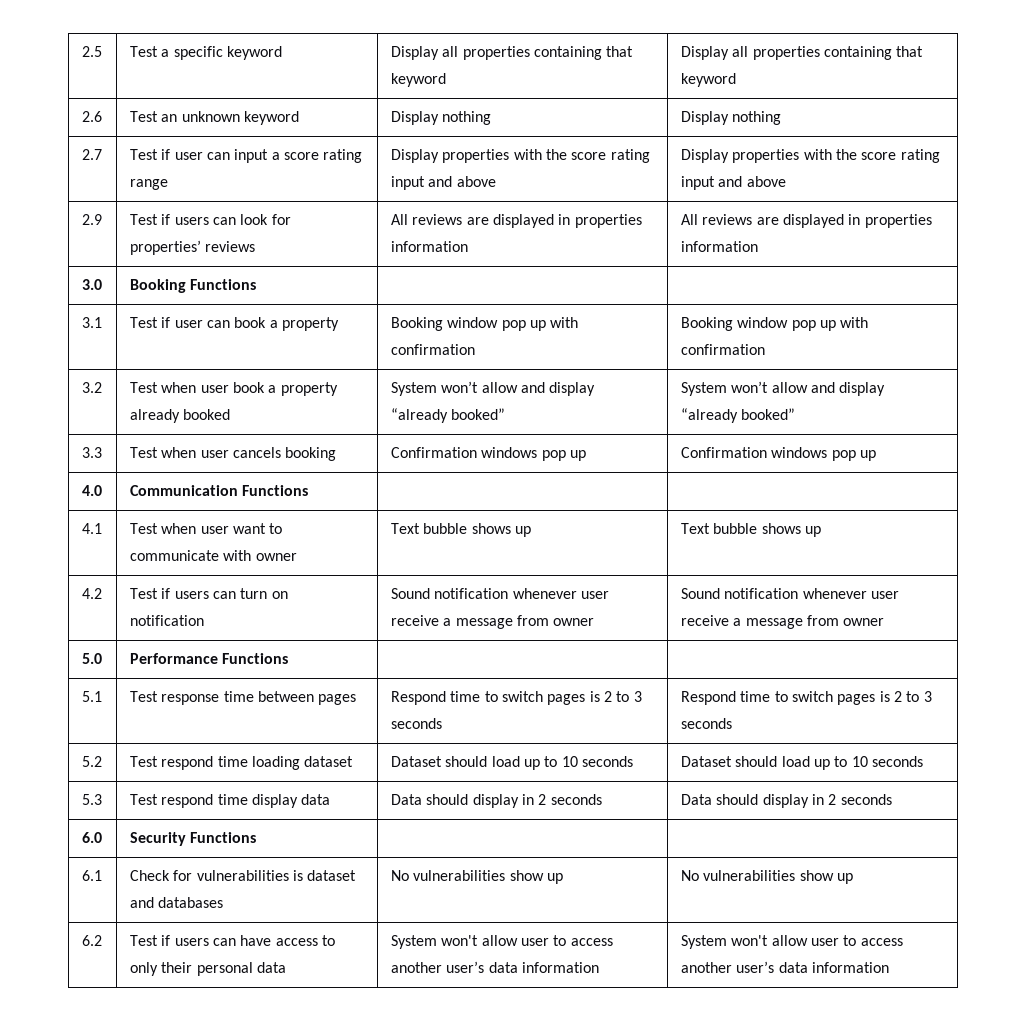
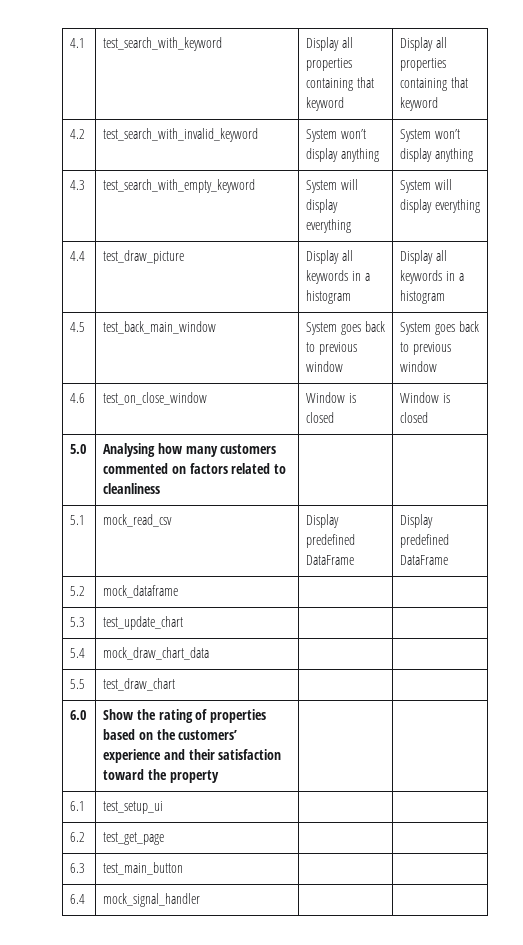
[81,46,102,57] [129,46,282,60] 2.5 | Test a specific keyword -> [70,38,86,48] [103,37,223,51] 4.1 | test_search_with_keyword
[81,111,102,122] [129,111,299,125] [390,111,492,125] [680,111,782,125] [81,149,102,160] [129,149,363,163] [129,179,168,190] [390,149,650,163] [390,176,496,190] [680,149,940,163] [680,176,786,190] [81,214,102,225] [129,214,291,225] [129,240,256,255] [390,214,642,228] [390,241,468,252] [680,214,932,228] [680,241,758,252] [81,279,102,290] [129,279,257,293] [81,317,102,328] [129,317,339,331] [390,317,579,331] [390,344,475,355] [680,317,869,331] [680,344,765,355] [81,382,102,393] [129,382,338,396] [129,409,231,423] [390,381,596,396] [390,408,506,423] [680,381,886,396] [680,408,796,423] [81,447,102,458] [129,447,337,461] [390,447,586,461] [680,447,876,461] [81,485,102,496] [129,485,309,496] [81,523,102,534] [129,523,283,534] [129,550,297,561] [390,523,531,537] [680,523,821,537] [81,588,102,599] [129,588,288,599] [129,615,204,626] [390,588,609,599] [390,615,595,629] [680,588,899,599] [680,615,885,629] [81,653,102,664] [129,653,289,664] [81,691,102,702] [129,691,357,705] [390,691,642,705] [390,718,442,729] [680,691,932,705] [680,718,732,729] [81,756,102,767] [129,756,354,770] [390,756,633,770] [680,756,923,770] [81,794,102,805] [129,794,331,808] [390,794,602,808] [680,794,892,808] [81,832,102,843] [129,832,257,846] [81,870,102,881] [129,870,357,881] [129,897,224,908] [390,870,563,884] [680,870,853,884] [81,935,102,946] [129,935,335,946] [129,962,286,976] [390,935,613,949] [390,961,599,973] [680,935,903,949] [680,961,889,973] 2.6 | Test an unknown keyword | Display nothing | Display nothing // 2.7 | Test if user can input a score rating range | Display properties with the score rating input and above | Display properties with the score rating input and above // 2.9 | Test if users can look for properties’ reviews | All reviews are displayed in properties information | All reviews are displayed in properties information // 3.0 | Booking Functions | | // 3.1 | Test if user can book a property | Booking window pop up with confirmation | Booking window pop up with confirmation // 3.2 | Test when user book a property already booked | System won’t allow and display “already booked” | System won’t allow and display “already booked” // 3.3 | Test when user cancels booking | Confirmation windows pop up | Confirmation windows pop up // 4.0 | Communication Functions | | // 4.1 | Test when user want to communicate with owner | Text bubble shows up | Text bubble shows up // 4.2 | Test if users can turn on notification | Sound notification whenever user receive a message from owner | Sound notification whenever user receive a message from owner // 5.0 | Performance Functions | | // 5.1 | Test response time between pages | Respond time to switch pages is 2 to 3 seconds | Respond time to switch pages is 2 to 3 seconds // 5.2 | Test respond time loading dataset | Dataset should load up to 10 seconds | Dataset should load up to 10 seconds // 5.3 | Test respond time display data | Data should display in 2 seconds | Data should display in 2 seconds // 6.0 | Security Functions | | // 6.1 | Check for vulnerabilities is dataset and databases | No vulnerabilities show up | No vulnerabilities show up // 6.2 | Test if users can have access to only their personal data | System won't allow user to access another user’s data information | System won't allow user to access another user’s data information -> [70,129,86,139] [103,128,259,142] [306,129,366,142] [306,148,379,162] [400,129,460,142] [400,148,473,162] [70,180,86,190] [103,179,256,193] [306,179,358,193] [306,199,339,213] [306,219,352,233] [400,179,452,193] [400,199,480,213] [70,251,86,261] [103,250,185,264] [306,250,353,264] [306,270,370,284] [306,290,352,304] [400,250,447,264] [400,270,464,284] [400,290,446,304] [70,322,86,332] [103,321,217,334] [306,321,385,335] [306,342,357,355] [306,361,344,372] [400,321,479,335] [400,342,451,355] [400,361,438,372] [70,393,86,403] [103,392,208,405] [306,392,356,403] [306,412,335,423] [400,392,450,403] [400,412,429,423] [70,444,87,454] [103,443,277,457] [103,463,287,474] [103,483,161,494] [70,515,86,525] [103,514,173,527] [306,514,340,528] [306,534,356,548] [306,555,355,565] [400,514,434,528] [400,534,450,548] [400,555,449,565] [70,586,86,596] [103,585,179,598] [70,617,86,627] [103,616,184,630] [70,648,86,658] [103,647,210,660] [70,679,86,689] [103,678,176,691] [70,710,87,720] [103,709,267,723] [103,729,238,740] [103,749,282,763] [103,769,219,783] [70,801,86,811] [103,801,164,814] [70,832,86,842] [103,832,165,845] [70,863,86,873] [103,862,184,875] [70,894,86,904] [103,893,201,907] 4.2 | test_search_with_invalid_keyword | System won’t display anything | System won’t display anything // 4.3 | test_search_with_empty_keyword | System will display everything | System will display everything // 4.4 | test_draw_picture | Display all keywords in a histogram | Display all keywords in a histogram // 4.5 | test_back_main_window | System goes back to previous window | System goes back to previous window // 4.6 | test_on_close_window | Window is closed | Window is closed // 5.0 | Analysing how many customers commented on factors related to cleanliness | | // 5.1 | mock_read_csv | Display predefined DataFrame | Display predefined DataFrame // 5.2 | mock_dataframe | | // 5.3 | test_update_chart | | // 5.4 | mock_draw_chart_data | | // 5.5 | test_draw_chart | | // 6.0 | Show the rating of properties based on the customers’ experience and their satisfaction toward the property | | // 6.1 | test_setup_ui | | // 6.2 | test_get_page | | // 6.3 | test_main_button | | // 6.4 | mock_signal_handler | |

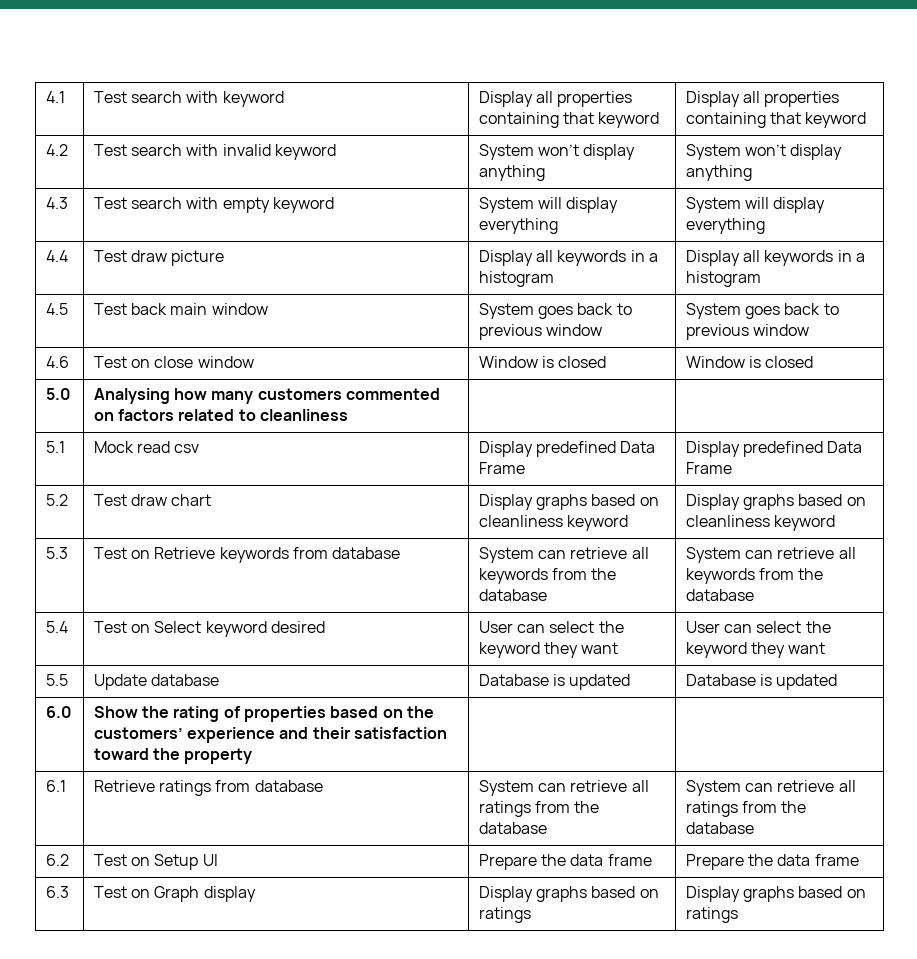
[103,37,223,51] test_search_with_keyword -> [93,91,284,107] Test search with keyword
[103,128,259,142] test_search_with_invalid_keyword -> [93,144,336,160] Test search with invalid keyword
[103,179,256,193] test_search_with_empty_keyword -> [93,197,334,213] Test search with empty keyword
[103,250,185,264] test_draw_picture -> [93,250,225,266] Test draw picture
[103,321,217,334] test_back_main_window -> [93,303,268,315] Test back main window
[103,392,208,405] test_on_close_window -> [93,356,254,368] Test on close window
[103,514,173,527] [306,514,340,528] [306,534,356,548] [306,555,355,565] [400,514,434,528] [400,534,450,548] [400,555,449,565] mock_read_csv | Display predefined DataFrame | Display predefined DataFrame -> [93,441,200,453] [478,441,656,457] [478,462,525,474] [685,441,863,457] [685,462,732,474] Mock read csv | Display predefined Data Frame | Display predefined Data Frame
[103,585,179,598] [70,617,86,627] [103,616,184,630] [70,648,86,658] [103,647,210,660] [70,679,86,689] [103,678,176,691] mock_dataframe | | // 5.3 | test_update_chart | | // 5.4 | mock_draw_chart_data | | // 5.5 | test_draw_chart | | -> [93,494,212,506] [478,494,659,510] [478,515,629,531] [685,494,866,510] [685,515,836,531] [45,547,68,559] [93,547,401,563] [478,547,649,563] [478,568,617,584] [478,589,547,601] [685,547,856,563] [685,568,824,584] [685,589,754,601] [45,621,68,633] [93,621,325,637] [478,621,624,633] [478,642,619,658] [685,621,831,633] [685,642,826,658] [45,674,68,686] [93,674,220,690] [478,674,631,690] [685,674,838,690] Test draw chart | Display graphs based on cleanliness keyword | Display graphs based on cleanliness keyword // 5.3 | Test on Retrieve keywords from database | System can retrieve all keywords from the database | System can retrieve all keywords from the database // 5.4 | Test on Select keyword desired | User can select the keyword they want | User can select the keyword they want // 5.5 | Update database | Database is updated | Database is updated
[103,801,164,814] [70,832,86,842] [103,832,165,845] [70,863,86,873] [103,862,184,875] [70,894,86,904] [103,893,201,907] test_setup_ui | | // 6.2 | test_get_page | | // 6.3 | test_main_button | | // 6.4 | mock_signal_handler | | -> [93,780,323,796] [478,780,649,796] [478,801,600,817] [478,822,547,834] [685,780,856,796] [685,801,807,817] [685,822,754,834] [45,854,69,866] [93,854,218,870] [478,854,652,870] [685,854,859,870] [45,886,69,898] [93,886,256,902] [478,886,659,902] [478,907,531,923] [685,886,866,902] [685,907,738,923] Retrieve ratings from database | System can retrieve all ratings from the database | System can retrieve all ratings from the database // 6.2 | Test on Setup UI | Prepare the data frame | Prepare the data frame // 6.3 | Test on Graph display | Display graphs based on ratings | Display graphs based on ratings

